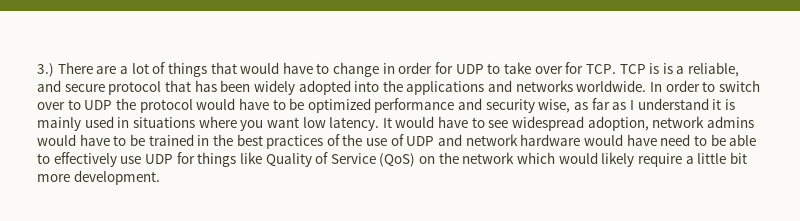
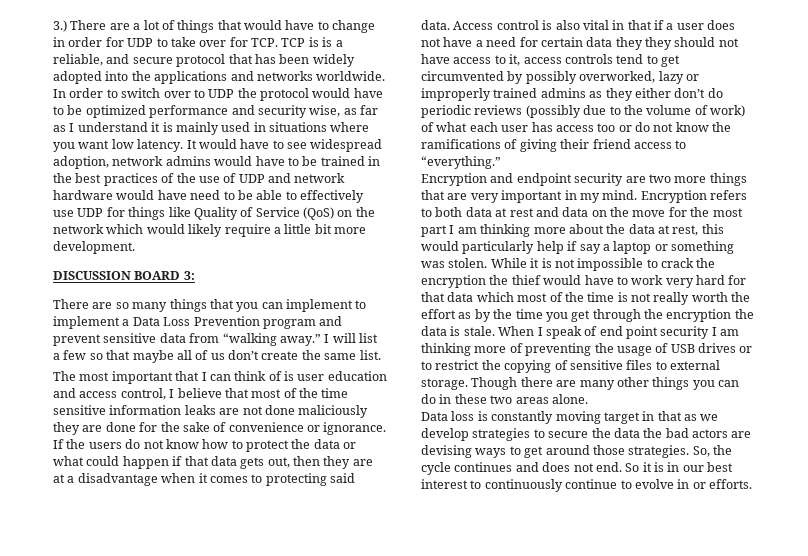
(160, 177) none -> [53,271,195,280] [53,299,367,312] [53,316,343,329] [53,333,378,346] [53,350,381,363] [53,371,387,384] [53,388,349,400] [53,405,369,418] [53,422,387,435] [53,439,357,452] [53,456,373,469] [53,473,355,486] [421,20,736,30] [421,37,739,50] [421,54,680,67] [421,71,699,84] [421,88,723,101] [421,105,745,118] [421,122,732,132] [421,139,687,152] [421,156,501,169] [421,173,747,186] [421,190,747,203] [421,207,743,217] [421,224,724,237] [421,241,734,254] [421,258,716,271] [421,275,747,288] [421,292,751,305] [421,309,754,322] [421,326,740,339] [421,343,753,356] [421,360,720,373] [421,377,739,390] [421,394,588,404] [421,411,719,424] [421,428,752,441] [421,445,732,458] [421,462,734,475] [421,479,752,492] // DISCUSSION BOARD 3: // There are so many things that you can implement to implement a Data Loss Prevention program and prevent sensitive data from “walking away.” I will list a few so that maybe all of us don’t create the same list. // The most important that I can think of is user education and access control, I believe that most of the time sensitive information leaks are not done maliciously they are done for the sake of convenience or ignorance. If the users do not know how to protect the data or what could happen if that data gets out, then they are at a disadvantage when it comes to protecting said data. Access control is also vital in that if a user does not have a need for certain data they they should not have access to it, access controls tend to get circumvented by possibly overworked, lazy or improperly trained admins as they either don’t do periodic reviews (possibly due to the volume of work) of what each user has access too or do not know the ramifications of giving their friend access to “everything.” // Encryption and endpoint security are two more things that are very important in my mind. Encryption refers to both data at rest and data on the move for the most part I am thinking more about the data at rest, this would particularly help if say a laptop or something was stolen. While it is not impossible to crack the encryption the thief would have to work very hard for that data which most of the time is not really worth the effort as by the time you get through the encryption the data is stale. When I speak of end point security I am thinking more of preventing the usage of USB drives or to restrict the copying of sensitive files to external storage. Though there are many other things you can do in these two areas alone. // Data loss is constantly moving target in that as we develop strategies to secure the data the bad actors are devising ways to get around those strategies. So, the cycle continues and does not end. So it is in our best interest to continuously continue to evolve in or efforts.

